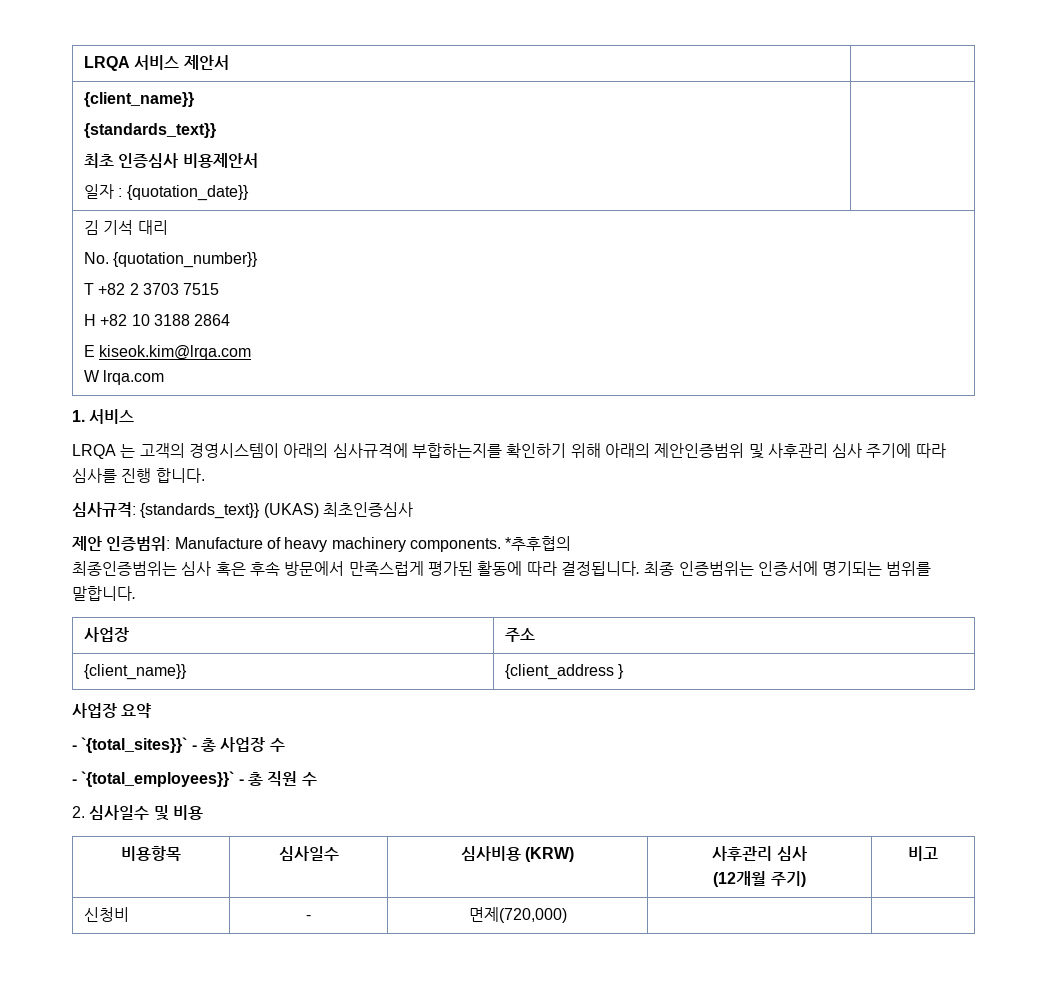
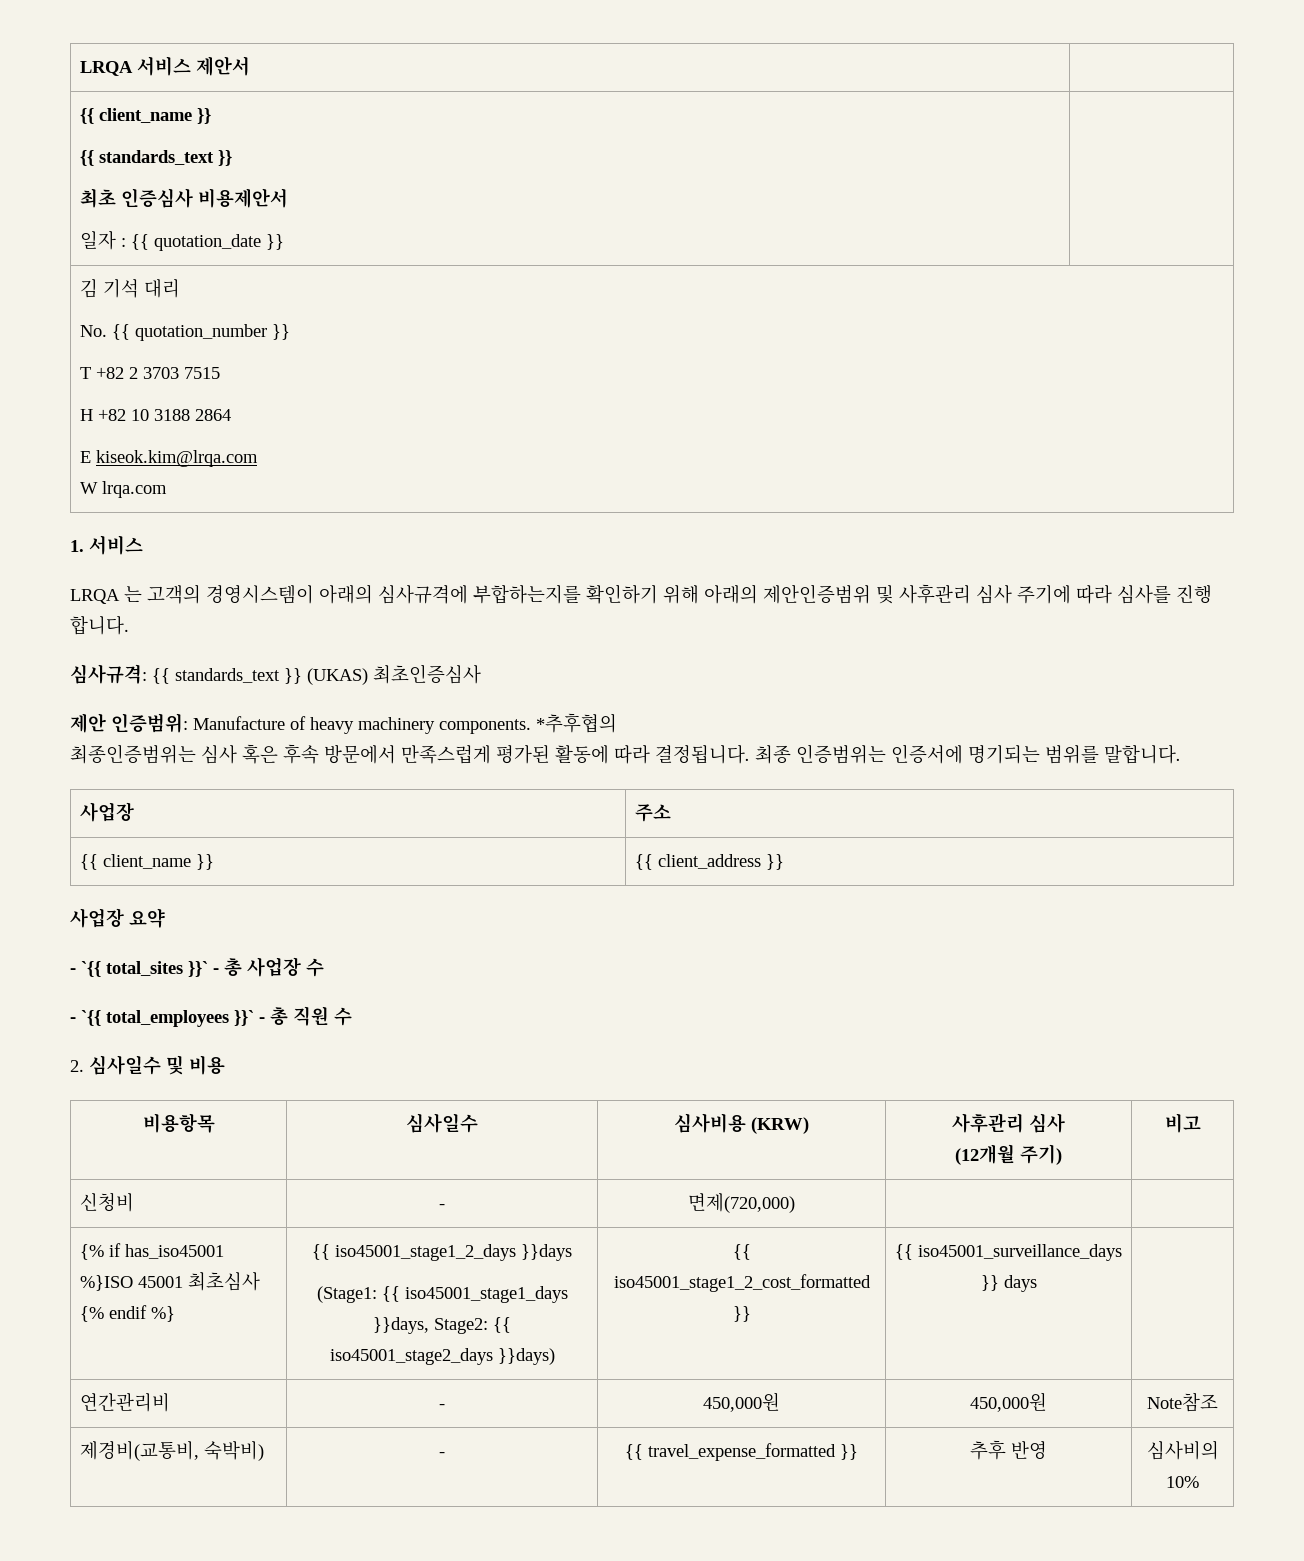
[83,92,194,107] [83,123,216,138] {client_name}} // {standards_text}} -> [79,108,211,124] [79,150,232,166] {{ client_name }} // {{ standards_text }}
[126,185,249,201] {quotation_date}} -> [130,234,284,251] {{ quotation_date }}
[113,252,259,268] {quotation_number}} -> [111,324,290,341] {{ quotation_number }}
[140,503,261,519] {standards_text}} -> [152,668,302,684] {{ standards_text }}
[83,664,187,680] [504,664,625,680] {client_name}} | {client_address } -> [79,854,214,870] [634,854,784,870] {{ client_name }} | {{ client_address }}
[81,737,188,753] `{total_sites}}` -> [81,961,208,977] `{{ total_sites }}`
[81,771,235,787] `{total_employees}}` -> [81,1010,254,1027] `{{ total_employees }}`
(567, 915) none -> [79,1243,224,1260] [79,1272,260,1291] [79,1305,175,1322] [312,1244,572,1261] [316,1286,568,1303] [373,1317,511,1334] [329,1348,555,1365] [732,1244,751,1260] [613,1274,871,1292] [732,1306,751,1322] [895,1244,1122,1261] [980,1275,1037,1292] [79,1393,170,1412] [439,1404,445,1409] [703,1392,780,1412] [970,1392,1047,1412] [1147,1392,1218,1412] [79,1441,264,1461] [439,1452,445,1457] [625,1443,858,1461] [970,1440,1047,1460] [1146,1440,1219,1460] [1166,1476,1199,1488] // {% if has_iso45001 %}ISO 45001 최초심사 {% endif %} | {{ iso45001_stage1_2_days }}days // (Stage1: {{ iso45001_stage1_days }}days, Stage2: {{ iso45001_stage2_days }}days) | {{ iso45001_stage1_2_cost_formatted }} | {{ iso45001_surveillance_days }} days | // 연간관리비 | - | 450,000원 | 450,000원 | Note참조 // 제경비(교통비, 숙박비) | - | {{ travel_expense_formatted }} | 추후 반영 | 심사비의 10%

